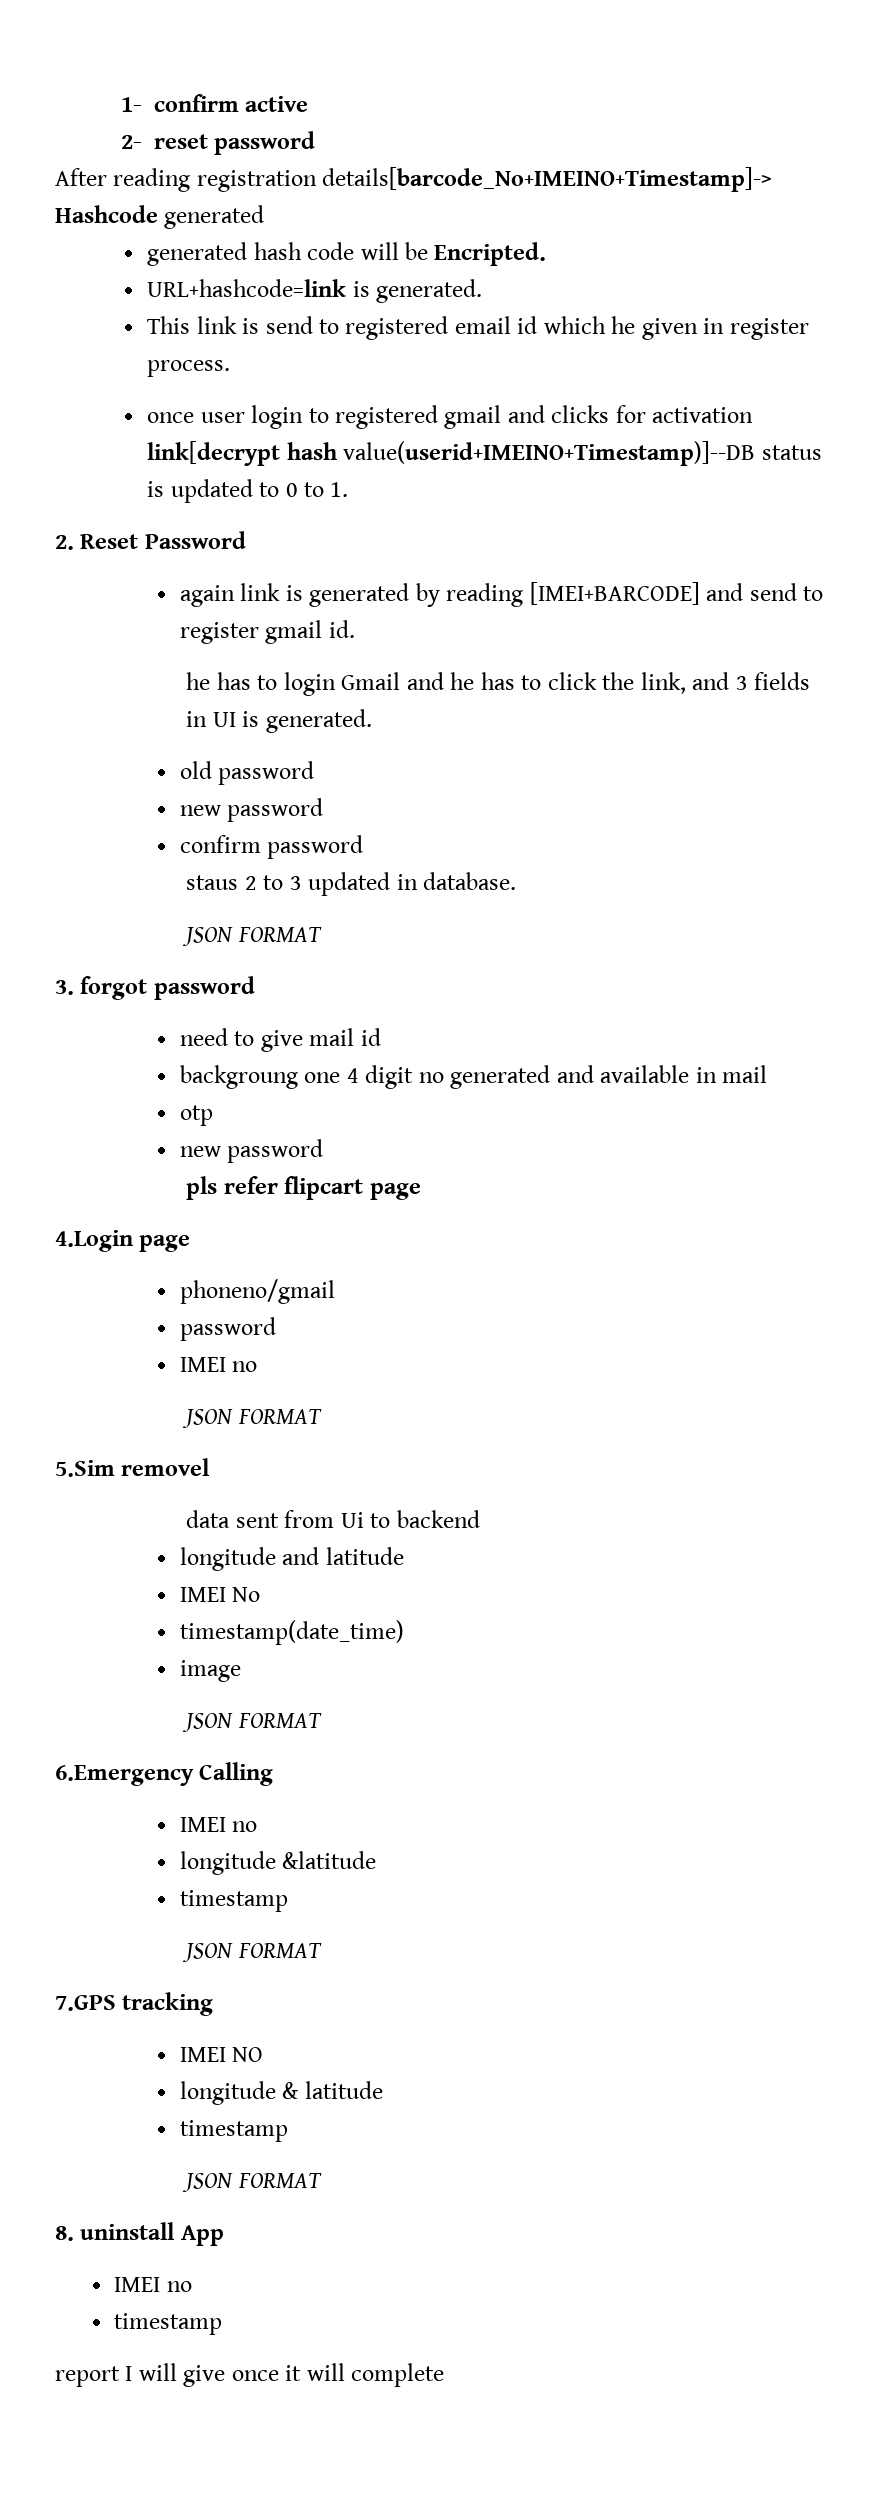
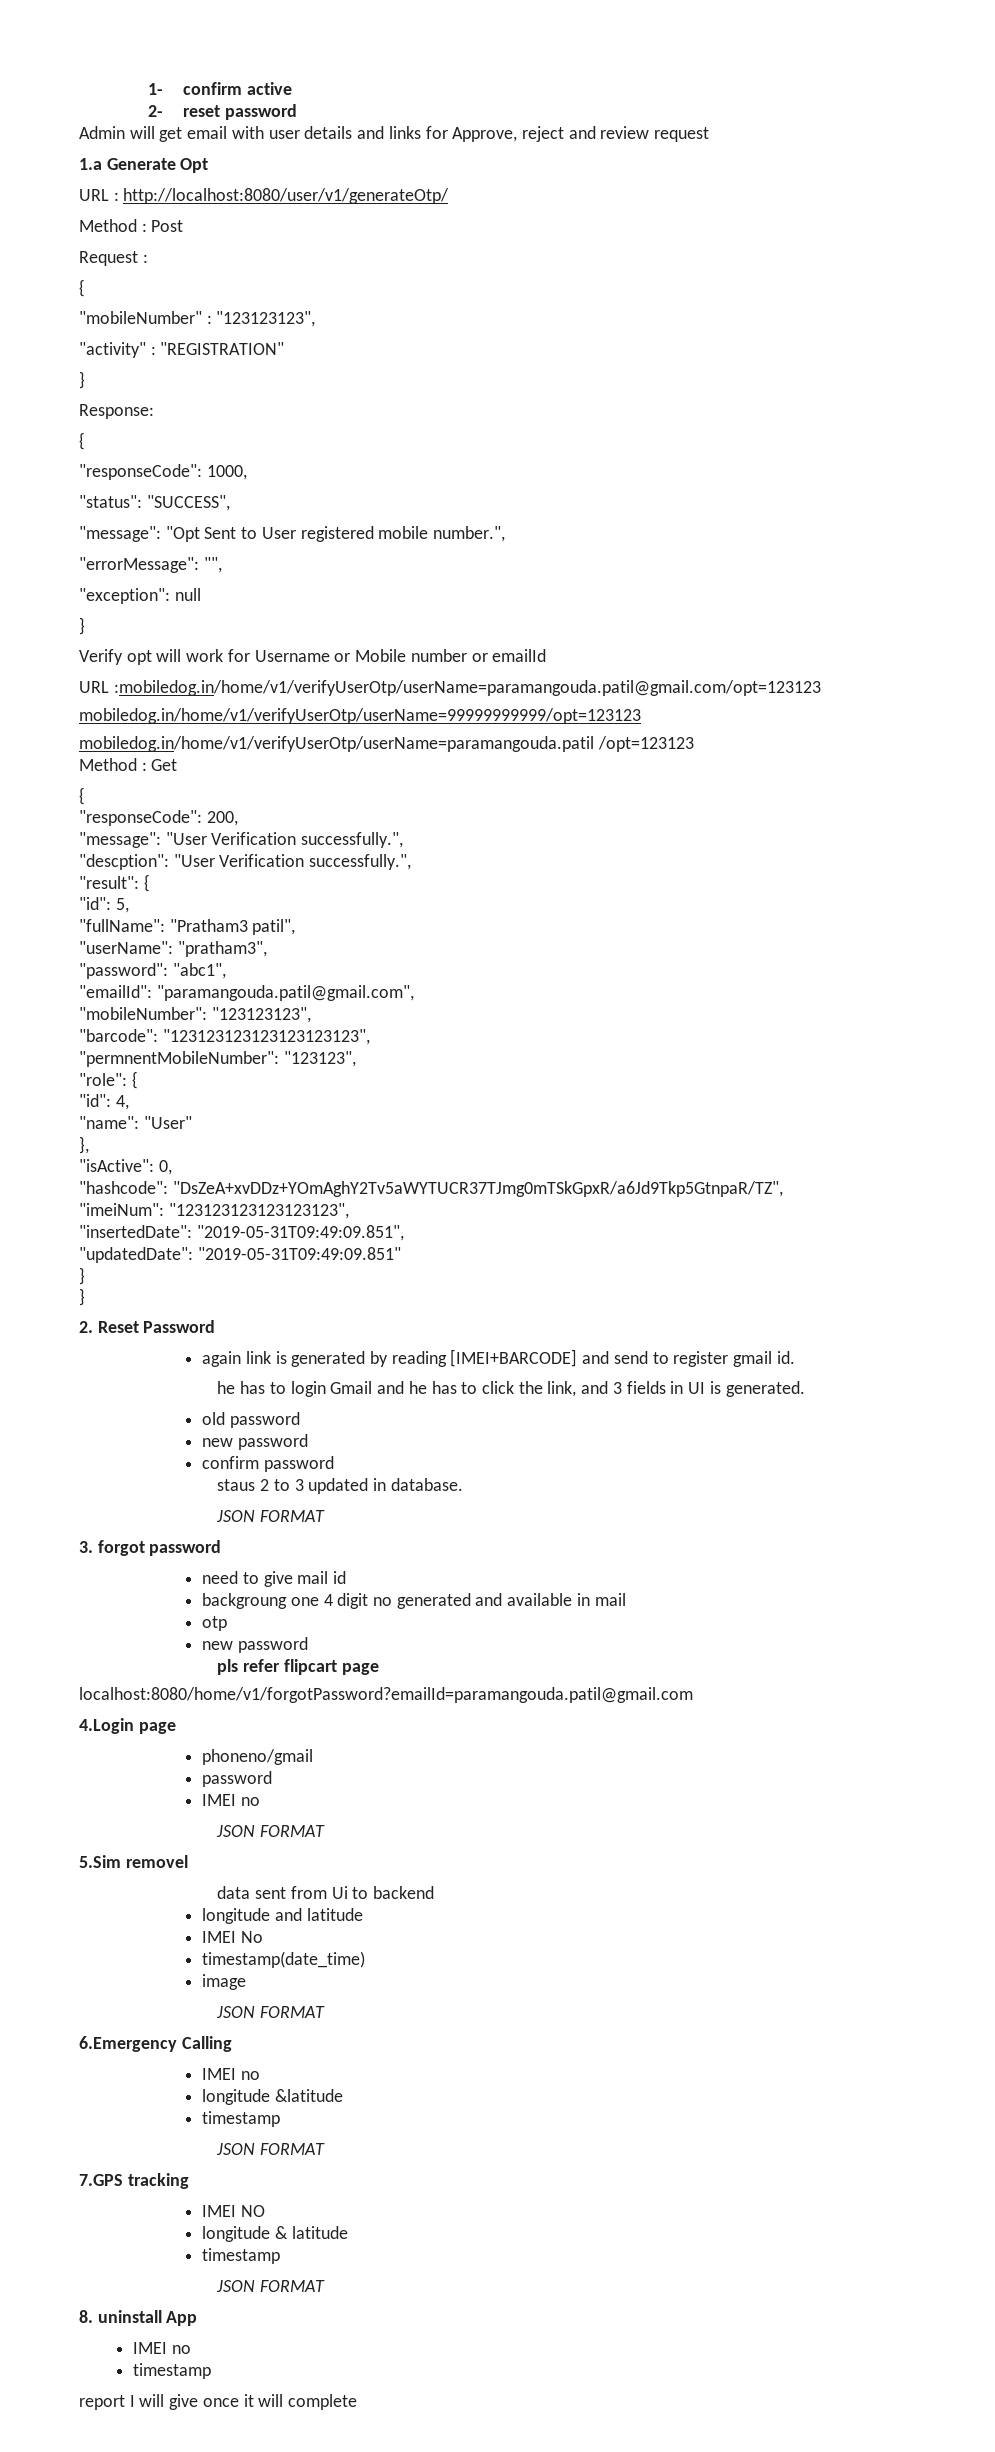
[55,167,773,192] [55,205,265,229] [147,242,547,266] [147,279,483,303] [147,316,809,340] [147,360,231,377] [147,405,754,429] [147,441,822,466] [147,479,349,503] After reading registration details[barcode_No+IMEINO+Timestamp]-> Hashcode generated // generated hash code will be Encripted. // URL+hashcode=link is generated. // This link is send to registered email id which he given in register process. // once user login to registered gmail and clicks for activation link[decrypt hash value(userid+IMEINO+Timestamp)]--DB status is updated to 0 to 1. -> [79,126,710,142] [79,158,209,173] [79,188,450,204] [79,219,184,232] [79,251,148,266] [79,279,85,297] [79,311,316,327] [79,342,285,358] [79,371,85,389] [79,404,154,419] [79,432,85,450] [79,464,247,480] [79,495,230,511] [79,526,506,542] [79,557,222,573] [79,588,201,604] [79,617,85,635] [79,649,547,665] [79,680,821,696] [79,708,641,724] [79,736,694,752] [79,758,178,771] [79,787,85,805] [79,810,238,826] [79,832,404,848] [79,854,412,870] [79,874,150,892] [79,897,129,913] [79,919,296,935] [79,941,267,957] [79,963,226,979] [79,985,414,1001] [79,1007,311,1023] [79,1029,370,1045] [79,1051,356,1067] [79,1071,138,1089] [79,1094,129,1110] [79,1116,192,1129] [79,1136,89,1154] [79,1159,172,1175] [79,1181,783,1197] [79,1203,349,1219] [79,1225,404,1241] [79,1247,401,1263] [79,1267,85,1285] [79,1288,85,1306] Admin will get email with user details and links for Approve, reject and review request // 1.a Generate Opt // URL : http://localhost:8080/user/v1/generateOtp/ // Method : Post // Request : // { // "mobileNumber" : "123123123", // "activity" : "REGISTRATION" // } // Response: // { // "responseCode": 1000, // "status": "SUCCESS", // "message": "Opt Sent to User registered mobile number.", // "errorMessage": "", // "exception": null // } // Verify opt will work for Username or Mobile number or emailId // URL :mobiledog.in/home/v1/verifyUserOtp/userName=paramangouda.patil@gmail.com/opt=123123 // mobiledog.in/home/v1/verifyUserOtp/userName=99999999999/opt=123123 // mobiledog.in/home/v1/verifyUserOtp/userName=paramangouda.patil /opt=123123 // Method : Get // { // "responseCode": 200, // "message": "User Verification successfully.", // "descption": "User Verification successfully.", // "result": { // "id": 5, // "fullName": "Pratham3 patil", // "userName": "pratham3", // "password": "abc1", // "emailId": "paramangouda.patil@gmail.com", // "mobileNumber": "123123123", // "barcode": "123123123123123123123", // "permnentMobileNumber": "123123", // "role": { // "id": 4, // "name": "User" // }, // "isActive": 0, // "hashcode": "DsZeA+xvDDz+YOmAghY2Tv5aWYTUCR37TJmg0mTSkGpxR/a6Jd9Tkp5GtnpaR/TZ", // "imeiNum": "123123123123123123", // "insertedDate": "2019-05-31T09:49:09.851", // "updatedDate": "2019-05-31T09:49:09.851" // } // }
(421, 1191) none -> [79,1687,693,1703] // localhost:8080/home/v1/forgotPassword?emailId=paramangouda.patil@gmail.com

